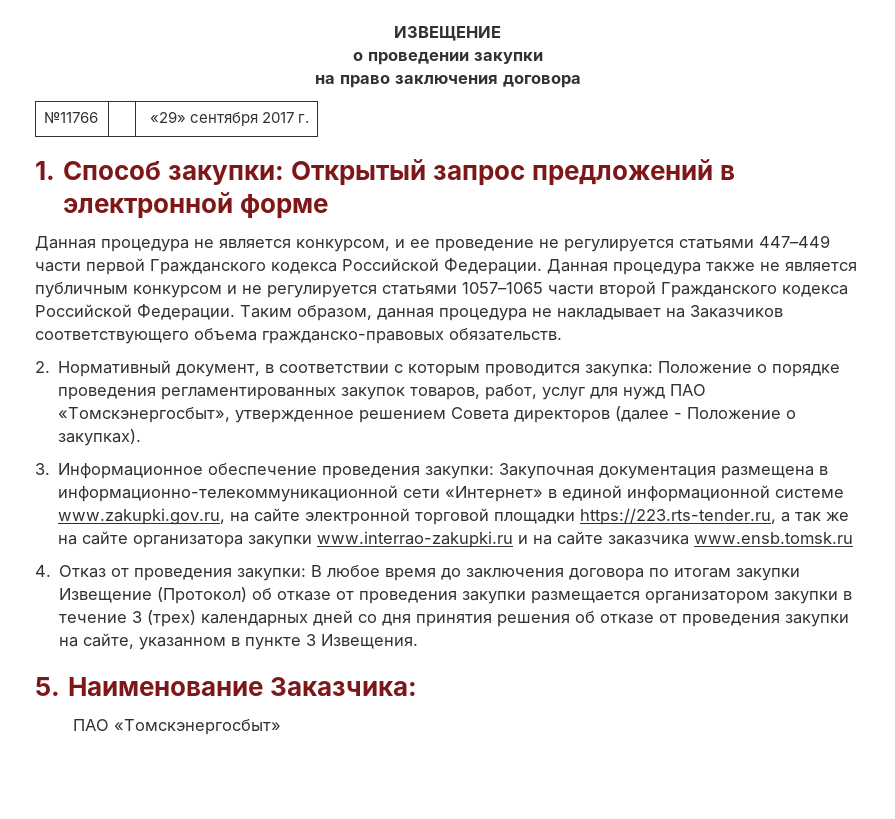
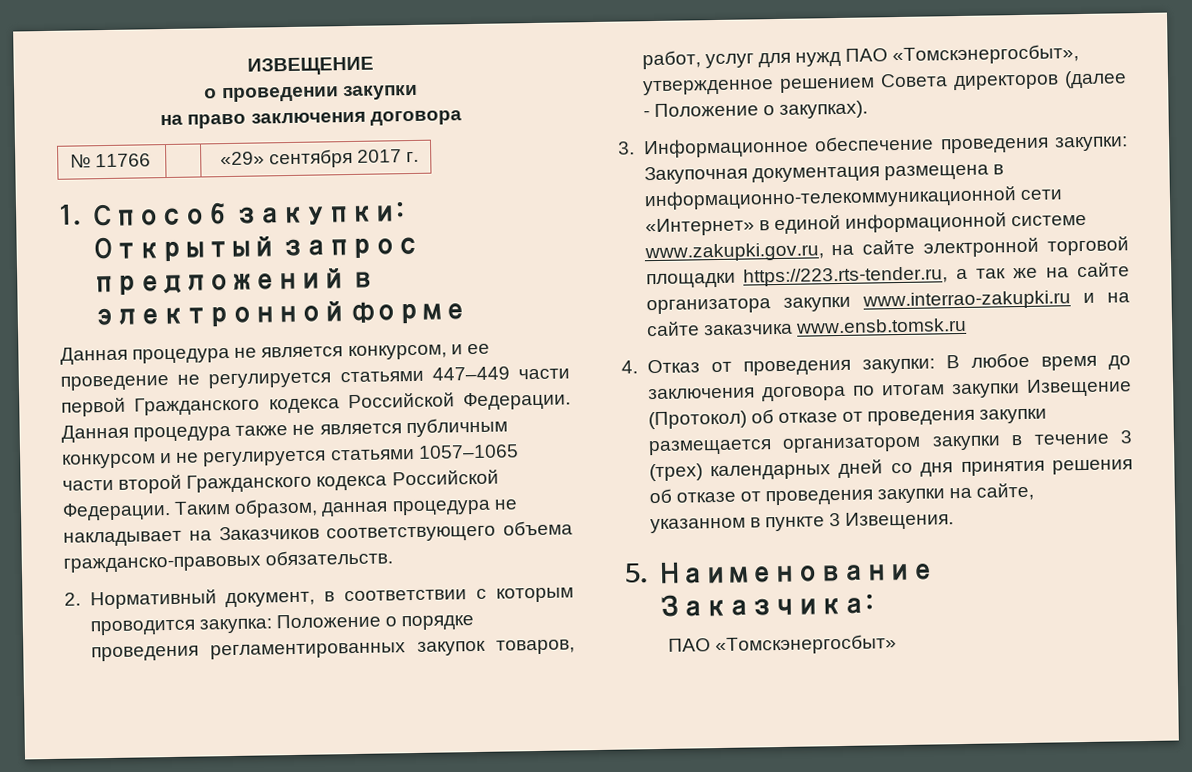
[44,112,99,123] №11766 -> [69,153,151,168] № 11766

